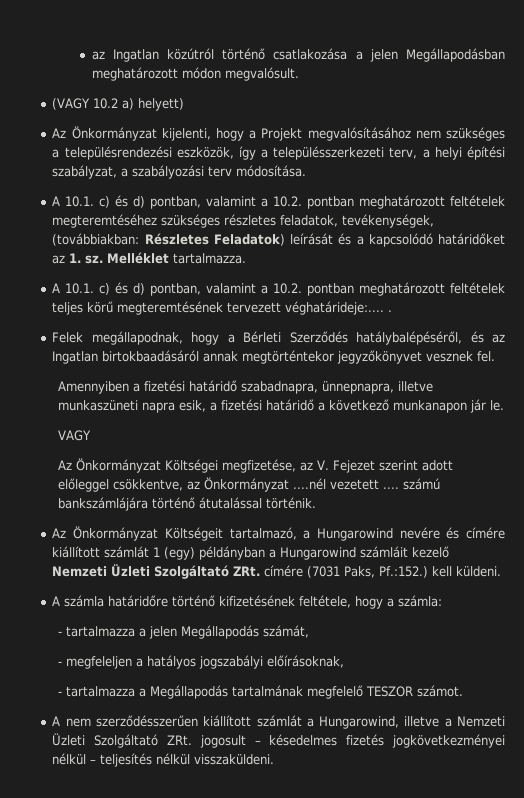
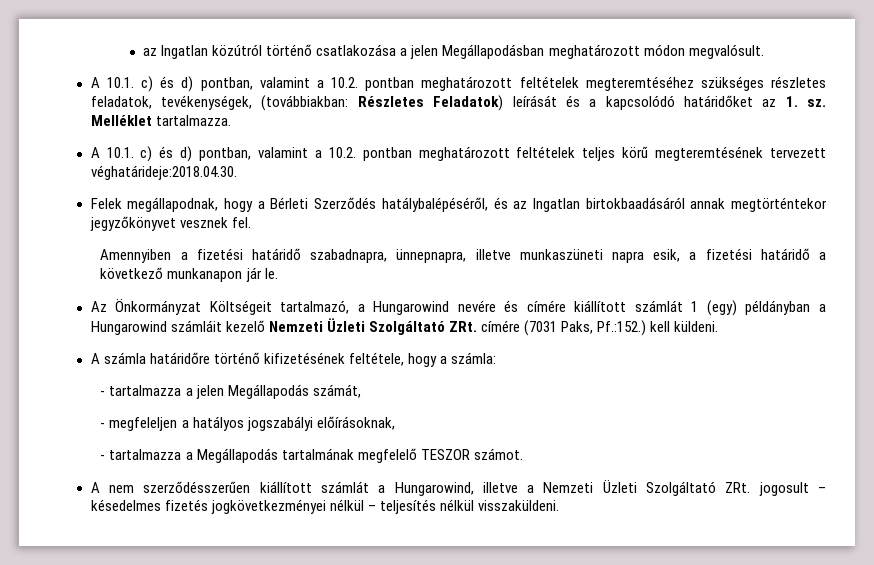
[52,98,185,111] [52,126,506,141] [52,146,505,160] [52,165,307,179] // (VAGY 10.2 a) helyett) // Az Önkormányzat kijelenti, hogy a Projekt megvalósításához nem szükséges a településrendezési eszközök, így a településszerkezeti terv, a helyi építési szabályzat, a szabályozási terv módosítása. -> (764, 51) none
[285,301,393,315] véghatárideje:.... . -> [90,165,237,180] véghatárideje:2018.04.30.
[58,430,92,441] [58,458,454,473] [58,477,441,492] [58,497,317,511] // VAGY // Az Önkormányzat Költségei megfizetése, az V. Fejezet szerint adott előleggel csökkentve, az Önkormányzat ....nél vezetett .... számú bankszámlájára történő átutalással történik. -> (278, 273) none

